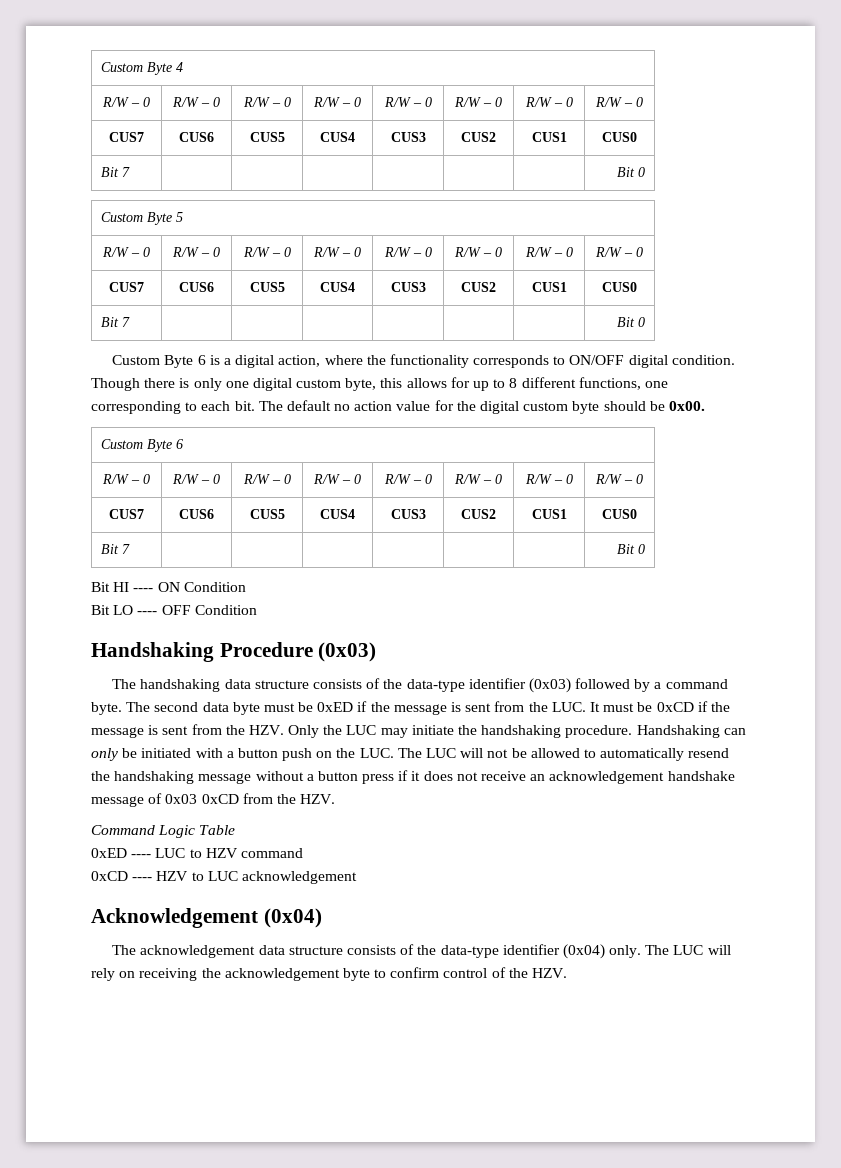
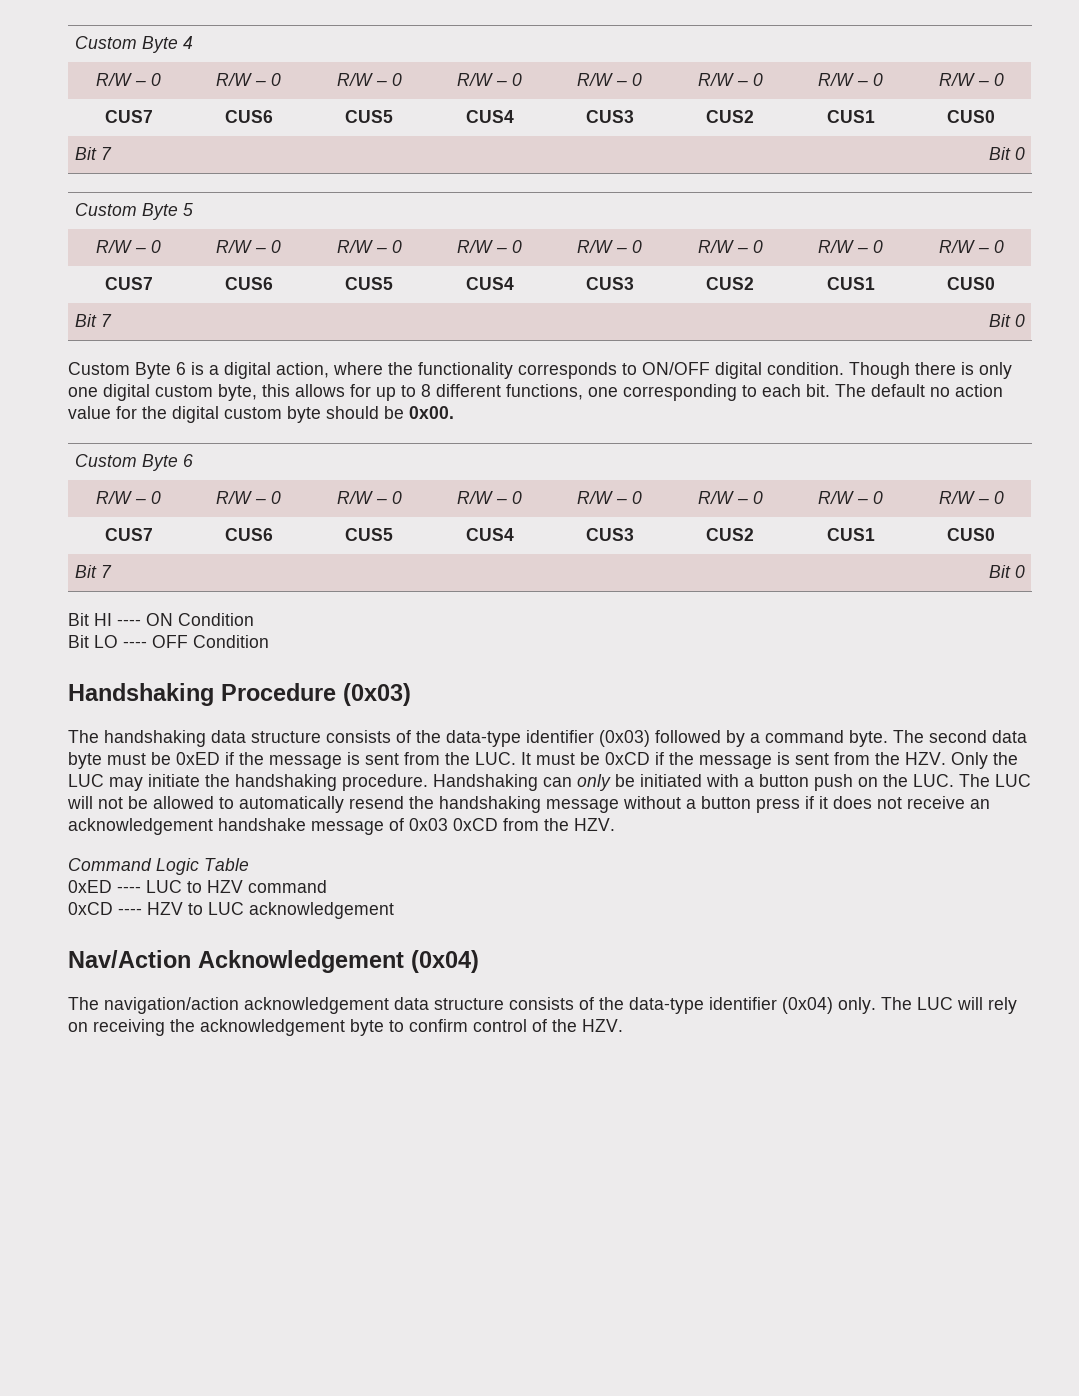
(357, 877) none -> [68,950,191,968] Nav/Action
(137, 950) none -> [104,997,239,1014] navigation/action

